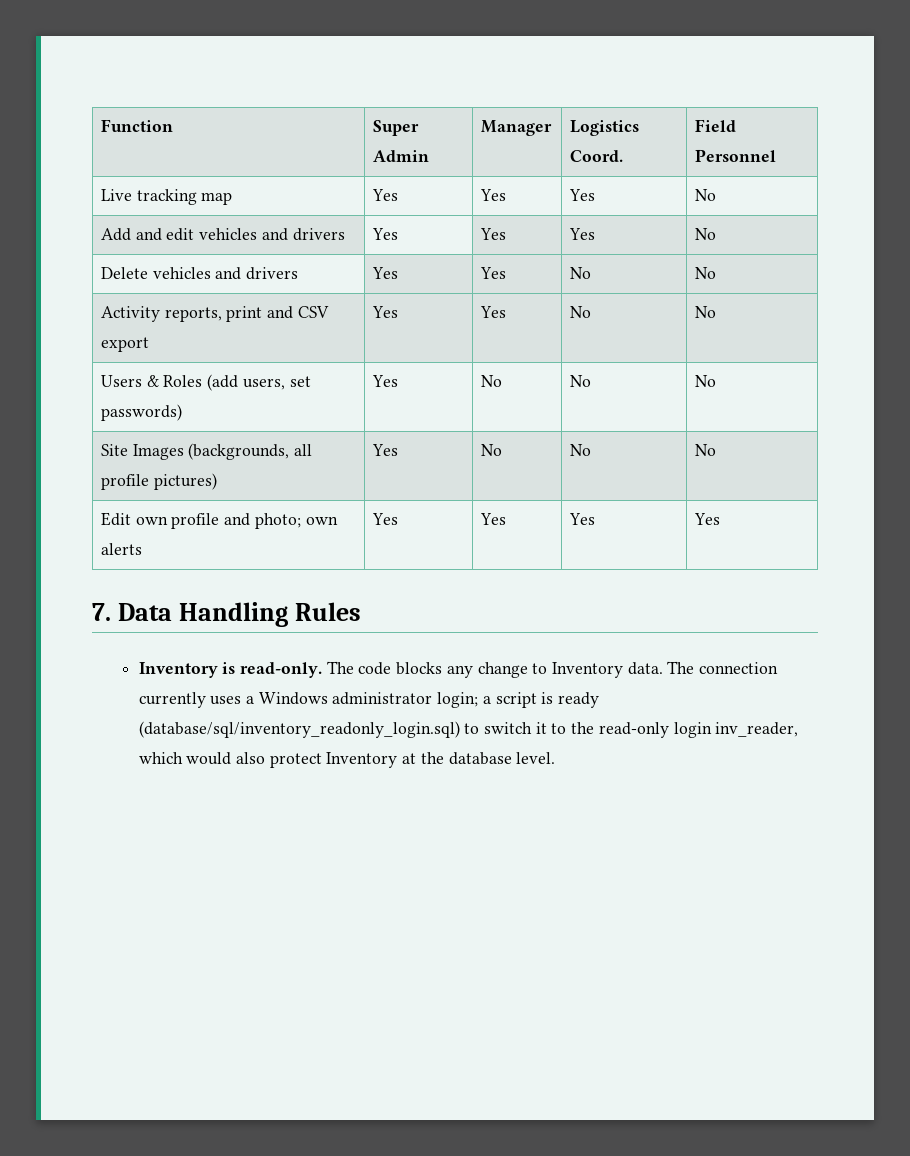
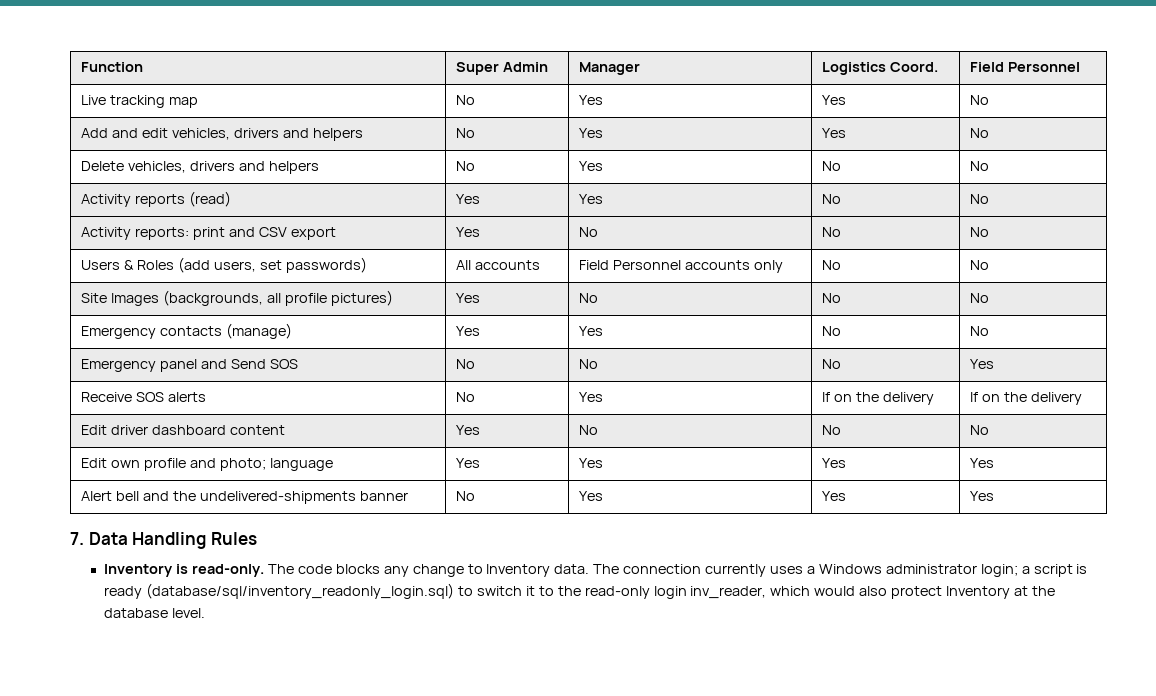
[371,189,398,201] Yes -> [456,95,476,105] No
[199,228,345,241] [371,228,398,240] vehicles and drivers | Yes -> [171,128,363,141] [456,128,476,138] vehicles, drivers and helpers | No
[152,267,299,280] vehicles and drivers -> [127,161,319,174] [456,161,476,171] [579,161,604,171] [822,161,842,171] [970,161,990,171] [81,191,231,207] vehicles, drivers and helpers | No | Yes | No | No // Activity reports (read)
[164,307,222,322] reports, -> [134,227,189,240] reports:
[479,306,506,318] Yes -> [579,227,599,237] No
[371,375,398,387] [480,375,502,387] Yes | No -> [456,260,540,270] [579,260,783,273] All accounts | Field Personnel accounts only
(716, 450) none -> [81,323,292,339] [456,326,481,336] [579,326,604,336] [822,326,842,336] [970,326,990,336] [81,359,298,372] [456,359,476,369] [579,359,599,369] [822,359,842,369] [970,359,995,369] [81,392,206,402] [456,392,476,402] [579,392,604,402] [822,392,934,405] [970,392,1082,405] [81,425,285,435] [456,425,481,435] [579,425,599,435] [822,425,842,435] [970,425,990,435] // Emergency contacts (manage) | Yes | Yes | No | No // Emergency panel and Send SOS | No | No | No | Yes // Receive SOS alerts | No | Yes | If on the delivery | If on the delivery // Edit driver dashboard content | Yes | No | No | No
[305,516,338,525] [100,543,142,555] own alerts -> [269,458,333,471] language
(720, 519) none -> [81,491,408,504] [456,491,476,501] [579,491,604,501] [822,491,847,501] [970,491,995,501] // Alert bell and the undelivered-shipments banner | No | Yes | Yes | Yes

